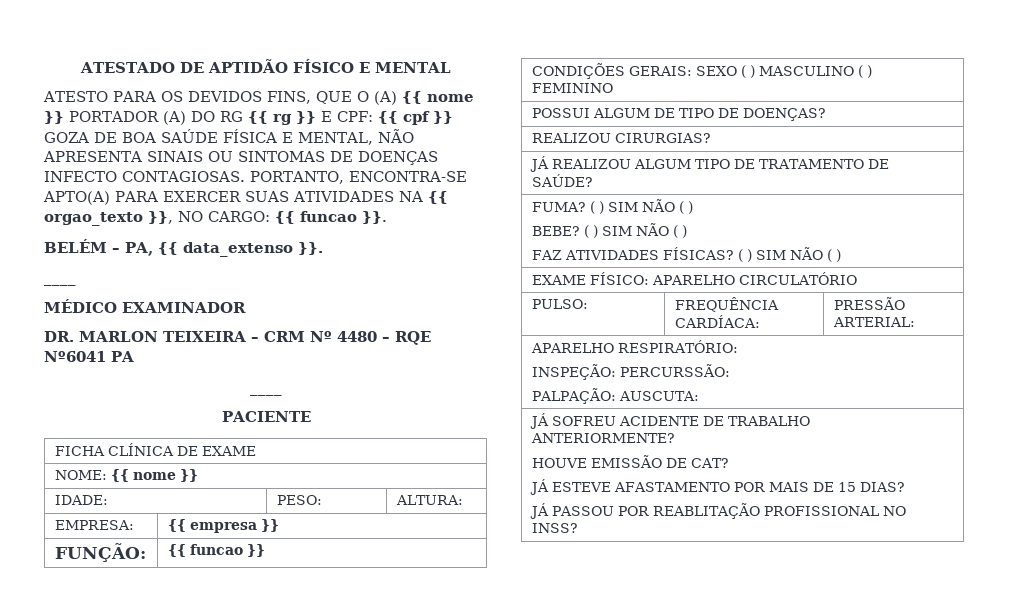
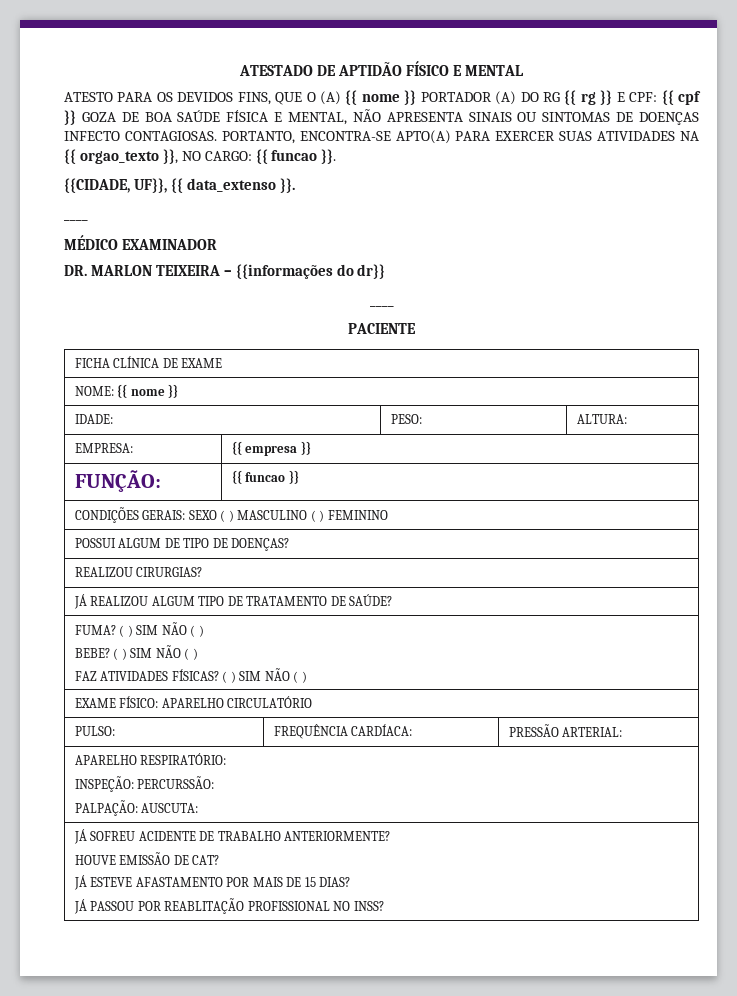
[44,239,153,256] BELÉM – PA, -> [64,178,167,193] {{CIDADE, UF}},
[264,331,431,345] [44,351,134,362] CRM Nº 4480 – RQE Nº6041 PA -> [235,264,386,279] {{informações do dr}}

